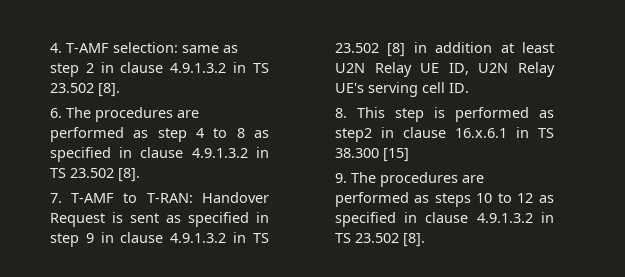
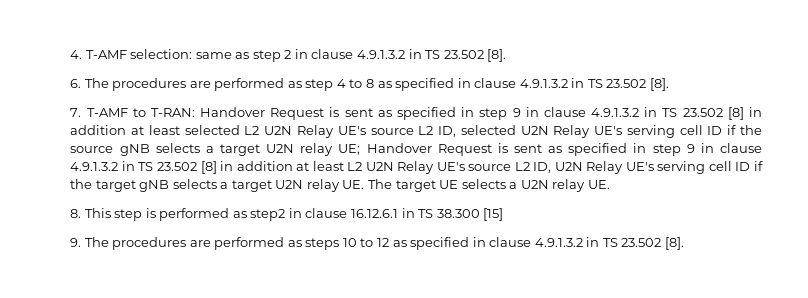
[334,62,440,77] U2N Relay UE -> [184,125,763,138] [70,143,763,156] [70,161,530,174] selected L2 U2N Relay UE's source L2 ID, selected U2N Relay UE's serving cell ID if the source gNB selects a target U2N relay UE; Handover Request is sent as specified in step 9 in clause 4.9.1.3.2 in TS 23.502 [8] in addition at least L2 U2N Relay UE's source L2
[448,83,469,93] ID. -> [735,161,763,171] [70,179,610,192] ID if the target gNB selects a target U2N relay UE. The target UE selects a U2N relay UE.
[454,128,507,138] 16.x.6.1 -> [350,209,398,218] 16.12.6.1

